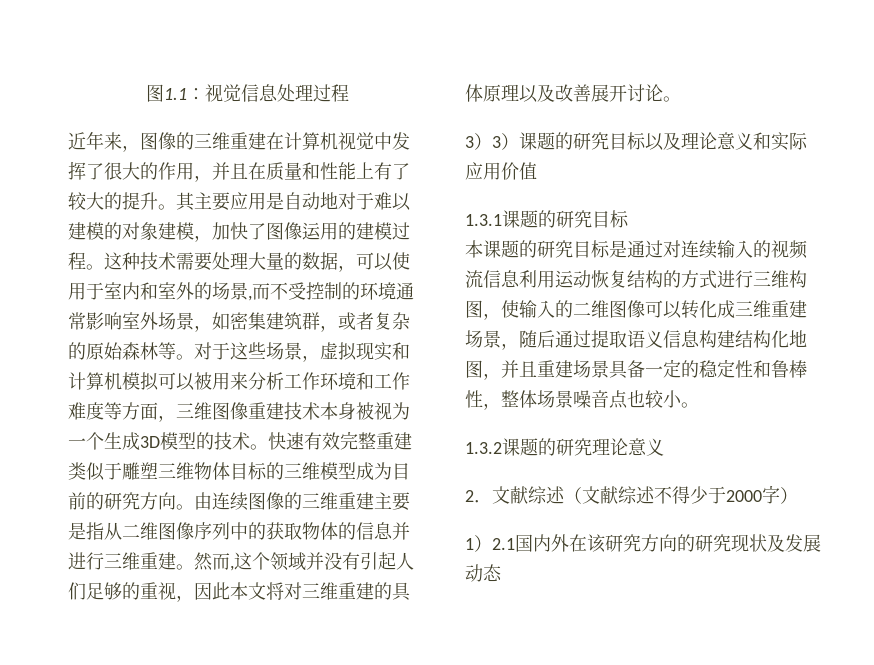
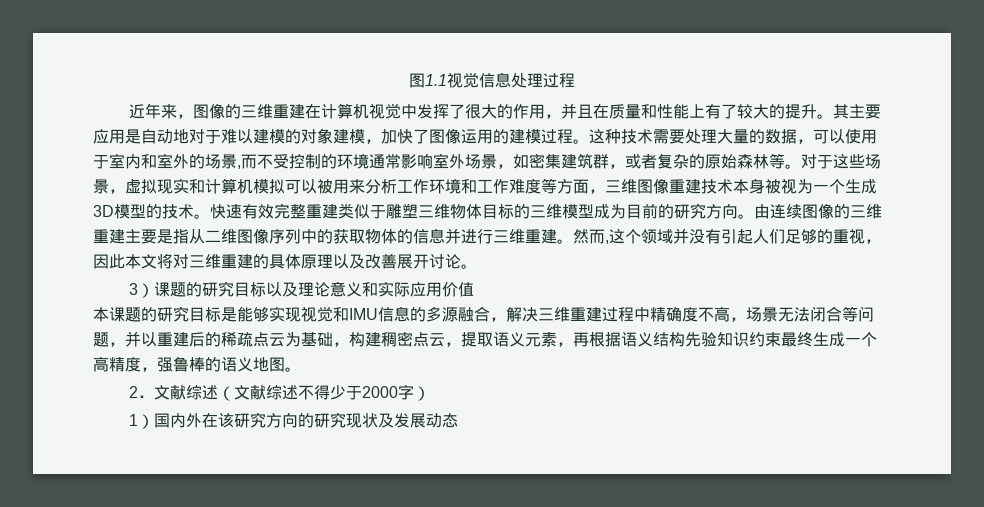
[187,88,205,100] ： -> (447, 80) none
[492,133,519,150] 3） -> (155, 290) none
[465,210,629,228] // 1.3.1课题的研究目标 -> (475, 289) none
[627,240,808,259] [465,270,807,289] [465,300,807,320] [465,330,807,350] [465,359,807,380] [465,390,699,410] [465,438,664,456] 通过对连续输入的视频流信息利用运动恢复结构的方式进行三维构图，使输入的二维图像可以转化成三维重建场景，随后通过提取语义信息构建结构化地图，并且重建场景具备一定的稳定性和鲁棒性，整体场景噪音点也较小。 // 1.3.2课题的研究理论意义 -> [237,306,874,322] [93,331,877,347] [93,356,301,372] 能够实现视觉和IMU信息的多源融合，解决三维重建过程中精确度不高，场景无法闭合等问题，并以重建后的稀疏点云为基础，构建稠密点云，提取语义元素，再根据语义结构先验知识约束最终生成一个高精度，强鲁棒的语义地图。
[492,538,515,550] 2.1 -> (155, 421) none

